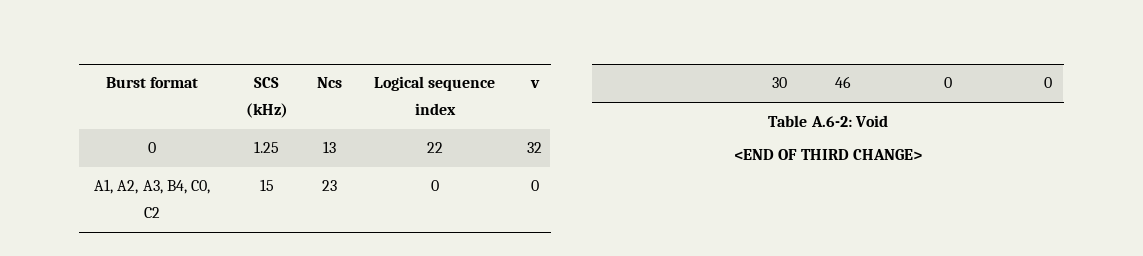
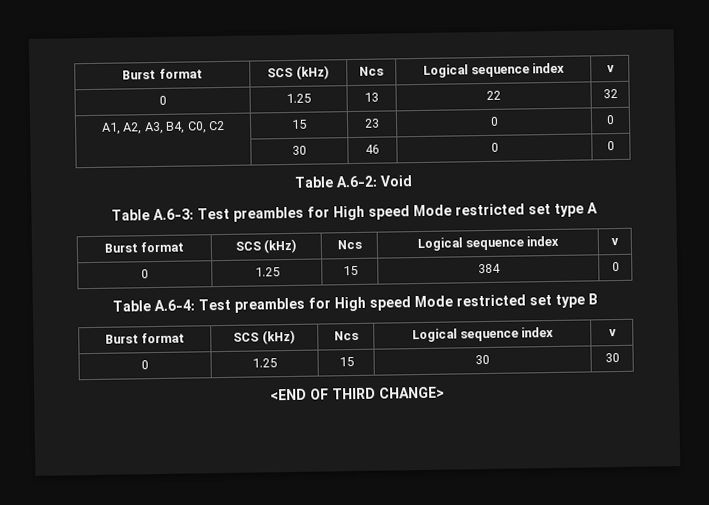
(888, 121) none -> [111,202,598,222] [103,241,185,253] [234,238,298,254] [336,239,362,250] [416,235,560,252] [611,237,619,246] [141,269,149,279] [254,267,280,277] [342,265,358,276] [477,263,501,274] [611,261,620,272] [112,293,598,313] [104,332,186,344] [233,329,296,345] [333,330,359,341] [411,326,555,343] [608,329,617,337] [141,360,149,370] [251,358,277,368] [338,357,354,367] [475,354,490,365] [604,352,620,363] // Table A.6-3: Test preambles for High speed Mode restricted set type A // Burst format | SCS (kHz) | Ncs | Logical sequence index | v // 0 | 1.25 | 15 | 384 | 0 // Table A.6-4: Test preambles for High speed Mode restricted set type B // Burst format | SCS (kHz) | Ncs | Logical sequence index | v // 0 | 1.25 | 15 | 30 | 30

